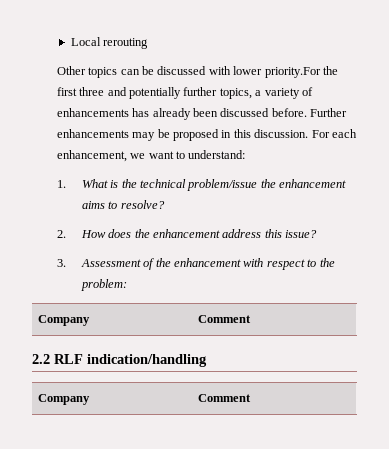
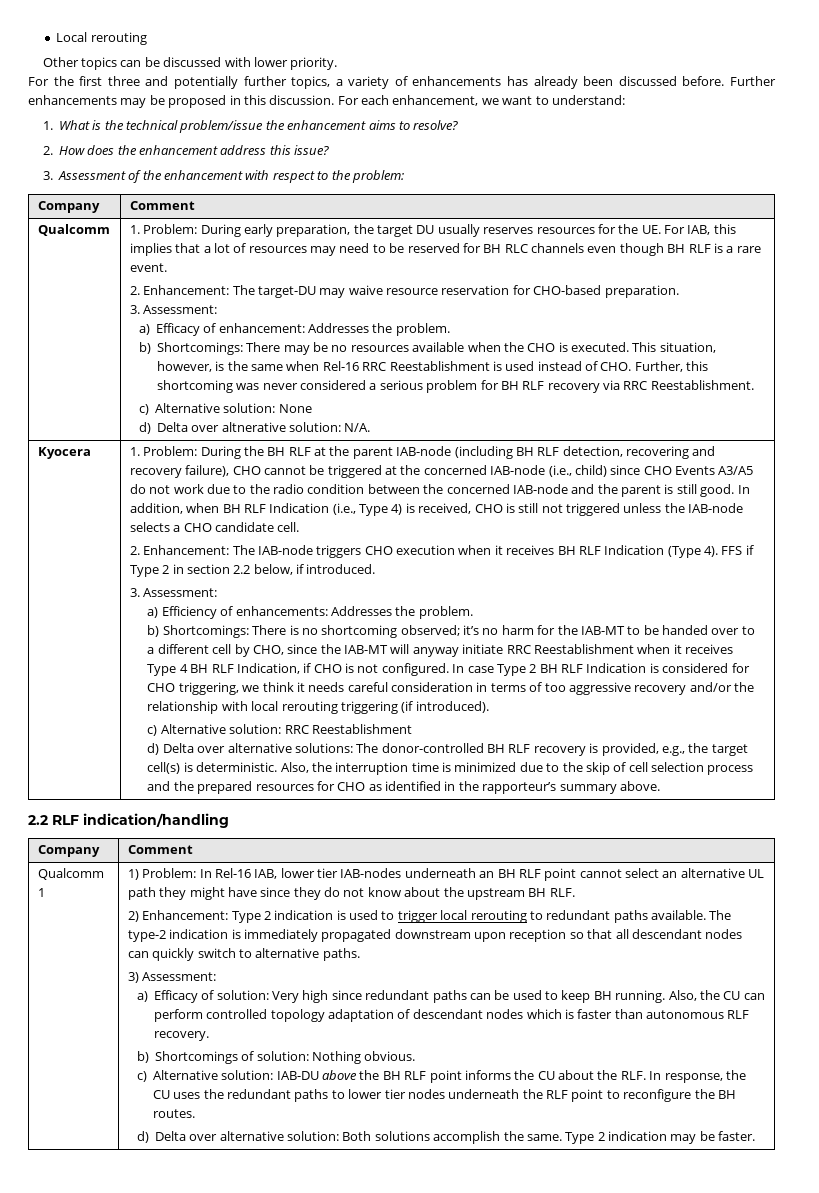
[264,67,321,78] priority.For -> [290,57,338,70] [28,77,49,86] priority. // For
(251, 319) none -> [37,224,110,236] [129,224,736,237] [129,243,761,256] [129,263,167,272] [129,285,679,298] [129,305,218,314] [138,323,450,336] [138,342,716,355] [156,361,709,372] [156,380,754,393] [138,403,312,415] [138,422,371,434] [37,447,91,459] [129,446,716,459] [129,465,754,478] [129,484,750,497] [129,503,744,516] [129,522,300,532] [129,545,754,558] [129,564,376,577] [129,588,218,597] [147,606,473,619] [147,625,755,638] [147,644,734,657] [147,663,750,676] [147,682,755,695] [147,701,489,714] [147,724,412,736] [147,743,748,756] [147,762,754,775] [147,781,660,794] // Qualcomm | 1. Problem: During early preparation, the target DU usually reserves resources for the UE. For IAB, this implies that a lot of resources may need to be reserved for BH RLC channels even though BH RLF is a rare event. // 2. Enhancement: The target-DU may waive resource reservation for CHO-based preparation. // 3. Assessment: // a) Efficacy of enhancement: Addresses the problem. // b) Shortcomings: There may be no resources available when the CHO is executed. This situation, however, is the same when Rel-16 RRC Reestablishment is used instead of CHO. Further, this shortcoming was never considered a serious problem for BH RLF recovery via RRC Reestablishment. // c) Alternative solution: None // d) Delta over altnerative solution: N/A. // Kyocera | 1. Problem: During the BH RLF at the parent IAB-node (including BH RLF detection, recovering and recovery failure), CHO cannot be triggered at the concerned IAB-node (i.e., child) since CHO Events A3/A5 do not work due to the radio condition between the concerned IAB-node and the parent is still good. In addition, when BH RLF Indication (i.e., Type 4) is received, CHO is still not triggered unless the IAB-node selects a CHO candidate cell. // 2. Enhancement: The IAB-node triggers CHO execution when it receives BH RLF Indication (Type 4). FFS if Type 2 in section 2.2 below, if introduced. // 3. Assessment: // a) Efficiency of enhancements: Addresses the problem. // b) Shortcomings: There is no shortcoming observed; it’s no harm for the IAB-MT to be handed over to a different cell by CHO, since the IAB-MT will anyway initiate RRC Reestablishment when it receives Type 4 BH RLF Indication, if CHO is not configured. In case Type 2 BH RLF Indication is considered for CHO triggering, we think it needs careful consideration in terms of too aggressive recovery and/or the relationship with local rerouting triggering (if introduced). // c) Alternative solution: RRC Reestablishment // d) Delta over alternative solutions: The donor-controlled BH RLF recovery is provided, e.g., the target cell(s) is deterministic. Also, the interruption time is minimized due to the skip of cell selection process and the prepared resources for CHO as identified in the rapporteur’s summary above.
(251, 398) none -> [37,868,104,880] [37,888,45,897] [127,868,765,881] [127,887,575,900] [127,910,732,923] [127,929,743,942] [127,948,360,961] [127,972,217,983] [136,990,765,1003] [153,1009,750,1022] [153,1031,209,1041] [136,1051,416,1064] [136,1070,746,1083] [152,1089,736,1102] [152,1109,195,1118] [136,1131,756,1144] // Qualcomm 1 | 1) Problem: In Rel-16 IAB, lower tier IAB-nodes underneath an BH RLF point cannot select an alternative UL path they might have since they do not know about the upstream BH RLF. // 2) Enhancement: Type 2 indication is used to trigger local rerouting to redundant paths available. The type-2 indication is immediately propagated downstream upon reception so that all descendant nodes can quickly switch to alternative paths. // 3) Assessment: // a) Efficacy of solution: Very high since redundant paths can be used to keep BH running. Also, the CU can perform controlled topology adaptation of descendant nodes which is faster than autonomous RLF recovery. // b) Shortcomings of solution: Nothing obvious. // c) Alternative solution: IAB-DU above the BH RLF point informs the CU about the RLF. In response, the CU uses the redundant paths to lower tier nodes underneath the RLF point to reconfigure the BH routes. // d) Delta over alternative solution: Both solutions accomplish the same. Type 2 indication may be faster.

